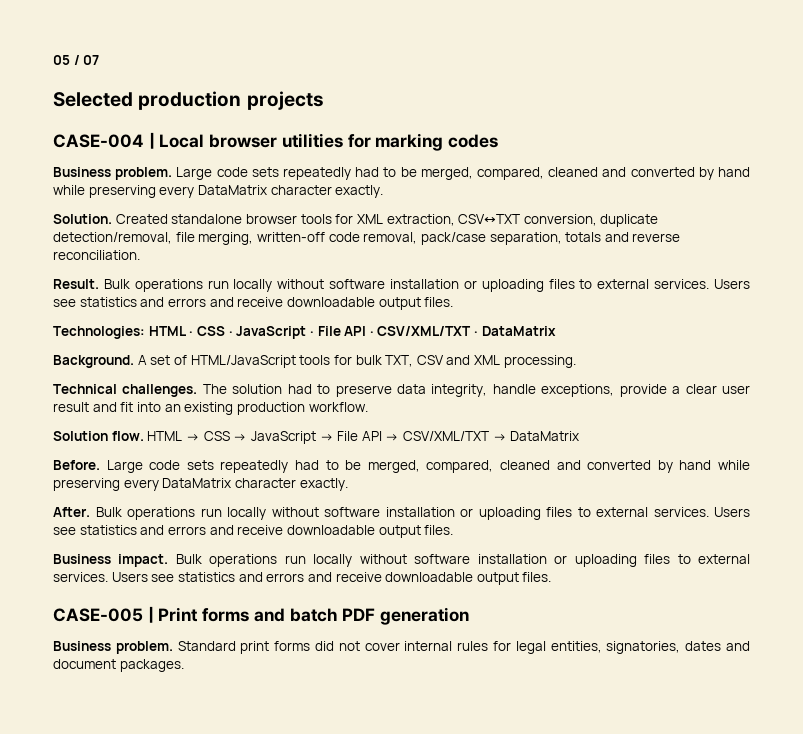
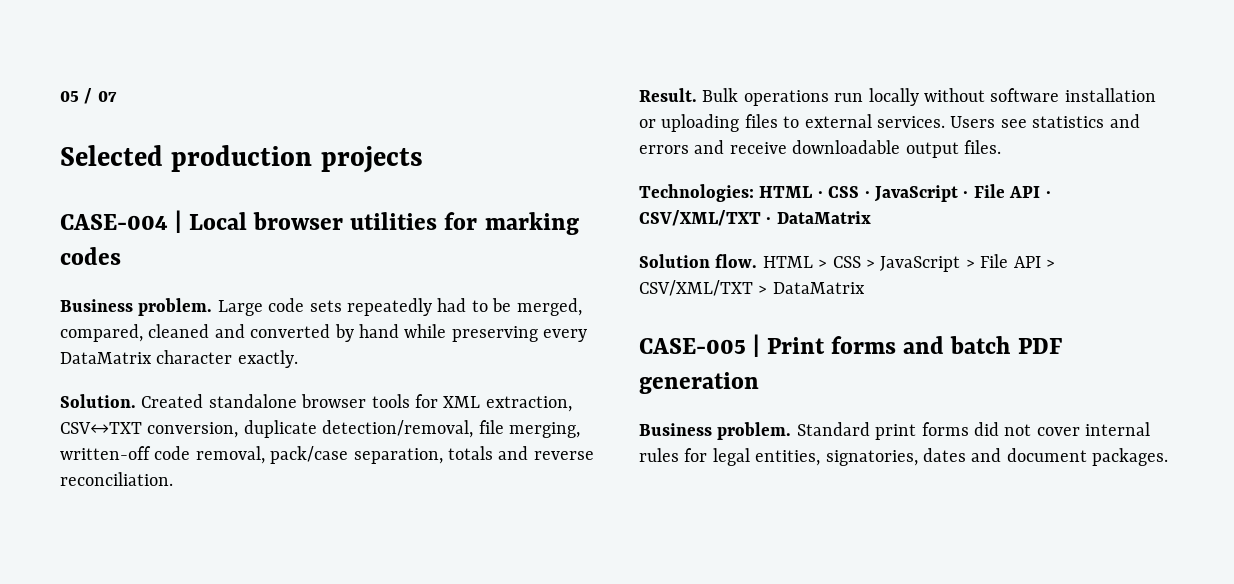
[53,355,576,368] [53,384,751,397] [53,402,368,415] [53,431,580,444] [53,460,751,473] [53,478,348,491] [53,507,750,520] [53,525,454,538] [53,554,750,567] [53,572,552,585] Background. A set of HTML/JavaScript tools for bulk TXT, CSV and XML processing. // Technical challenges. The solution had to preserve data integrity, handle exceptions, provide a clear user result and fit into an existing production workflow. // Solution flow. HTML → CSS → JavaScript → File API → CSV/XML/TXT → DataMatrix // Before. Large code sets repeatedly had to be merged, compared, cleaned and converted by hand while preserving every DataMatrix character exactly. // After. Bulk operations run locally without software installation or uploading files to external services. Users see statistics and errors and receive downloadable output files. // Business impact. Bulk operations run locally without software installation or uploading files to external services. Users see statistics and errors and receive downloadable output files. -> [639,254,1055,272] [639,280,865,296] Solution flow. HTML > CSS > JavaScript > File API > CSV/XML/TXT > DataMatrix

